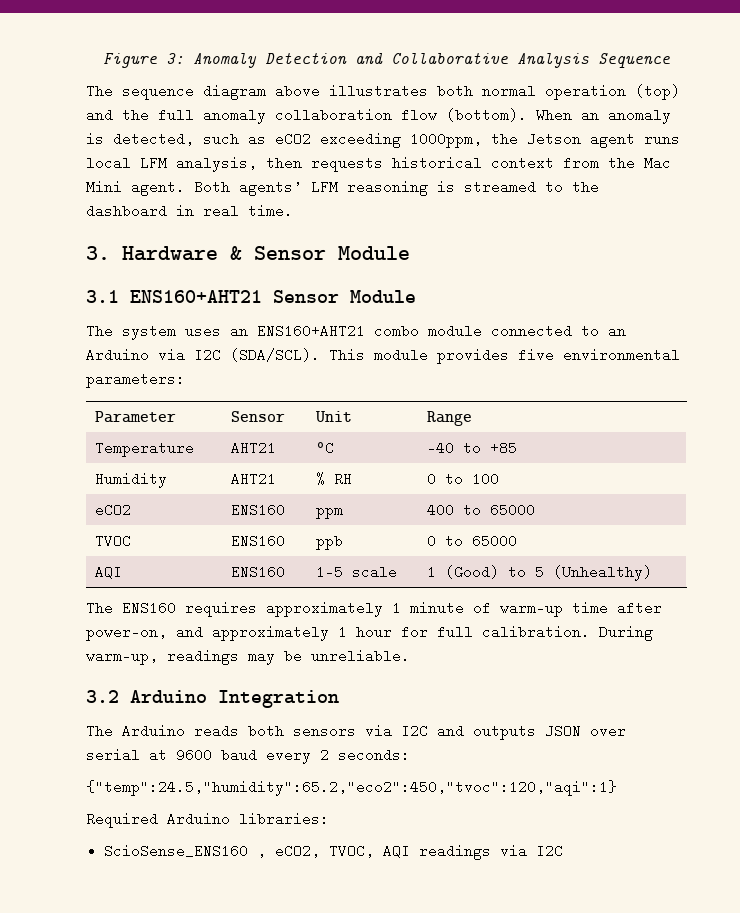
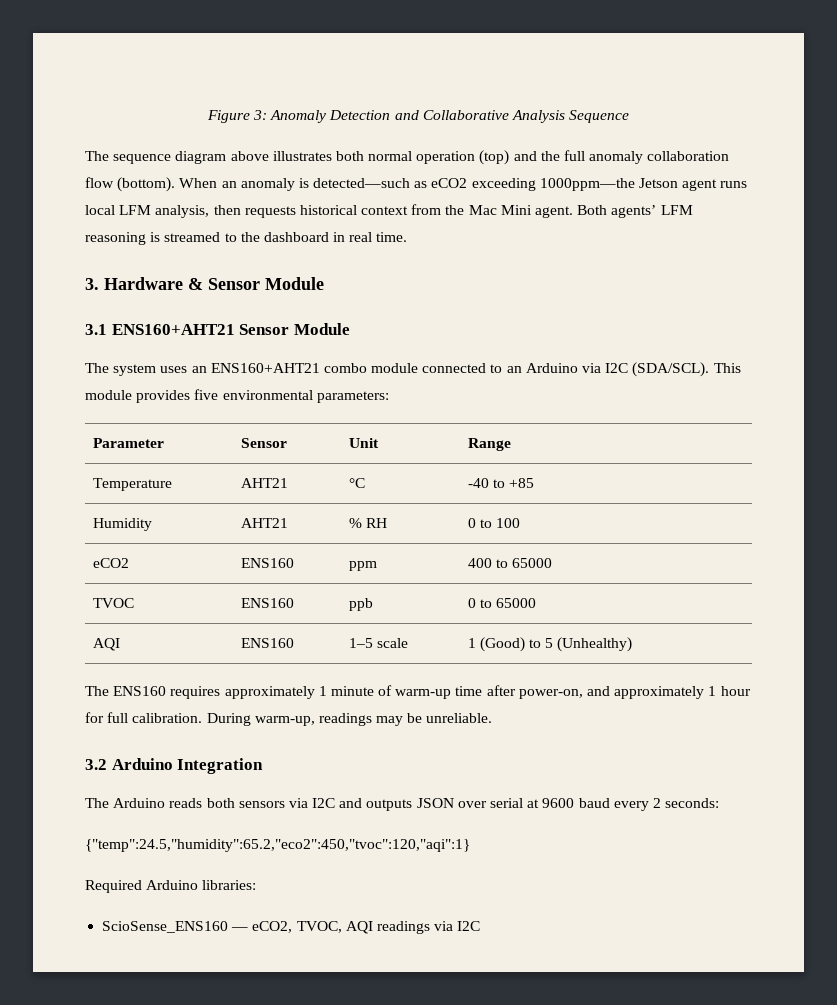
[113,132,239,146] detected, such -> [313,178,411,188] detected—such
[410,132,518,148] 1000ppm, the -> [539,178,635,191] 1000ppm—the
[257,844,267,858] , -> [231,927,249,931] —

